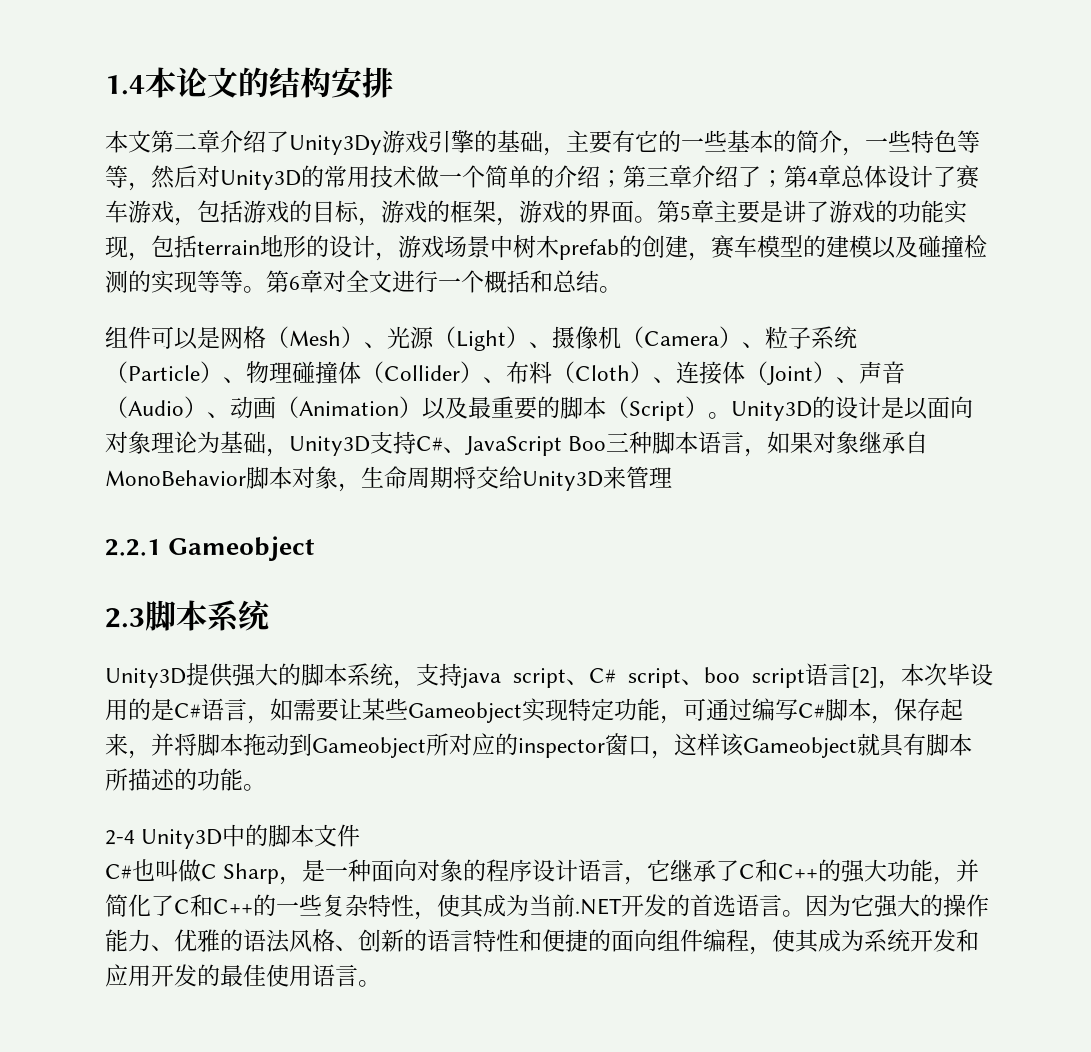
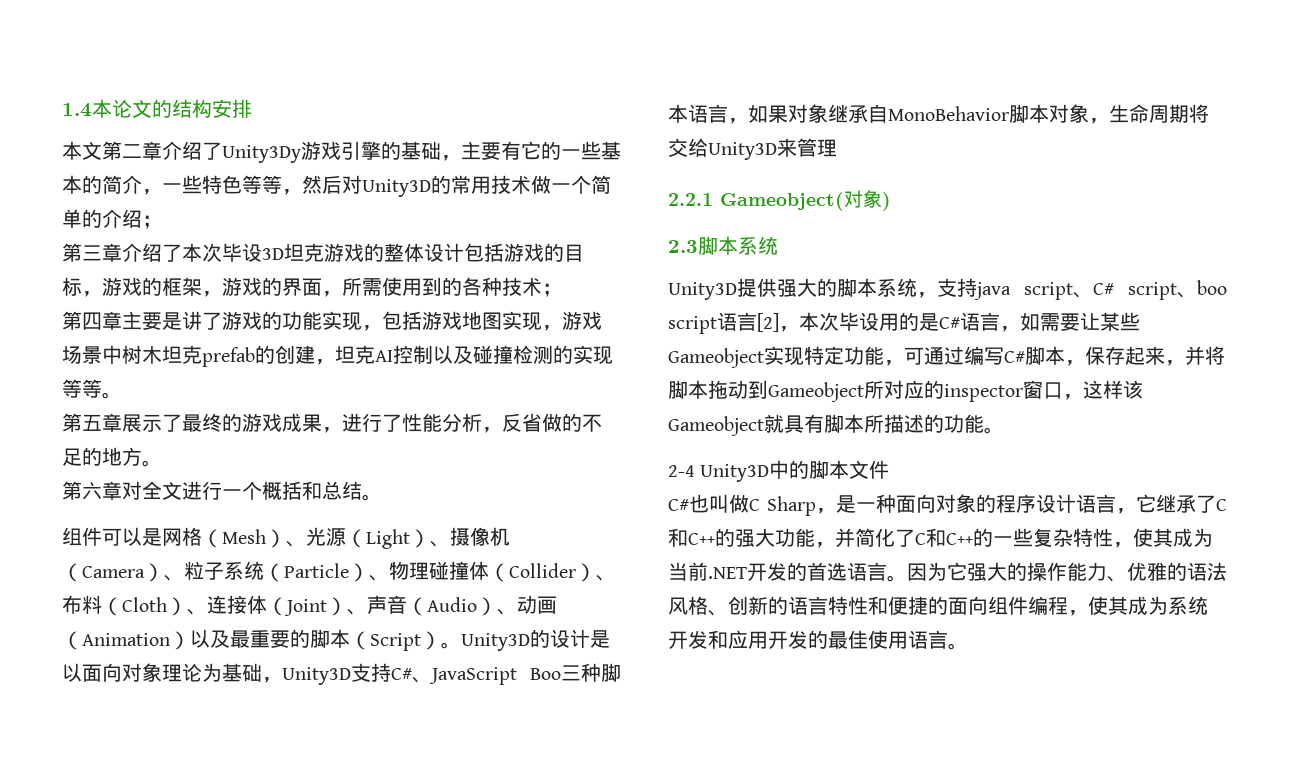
(623, 179) none -> (162, 222) //
[761,165,979,189] [105,200,197,226] ；第4章总体设计了赛车游戏， -> [182,243,464,262] 本次毕设3D坦克游戏的整体设计
[634,200,691,223] 。第5 -> [322,277,562,297] [62,311,102,330] ，所需使用到的各种技术； // 第四
[197,235,375,258] terrain地形的设计 -> [422,311,542,331] 游戏地图实现
(559, 246) none -> [162,345,202,364] 坦克
[711,235,872,259] 赛车模型的建模 -> [335,345,433,364] 坦克AI控制
[266,270,300,293] 第6 -> [62,413,602,433] [62,447,162,467] [62,481,102,500] // 第五章展示了最终的游戏成果，进行了性能分析，反省做的不足的地方。 // 第六
[168,536,316,561] Gameobject -> [720,190,891,211] Gameobject(对象)

